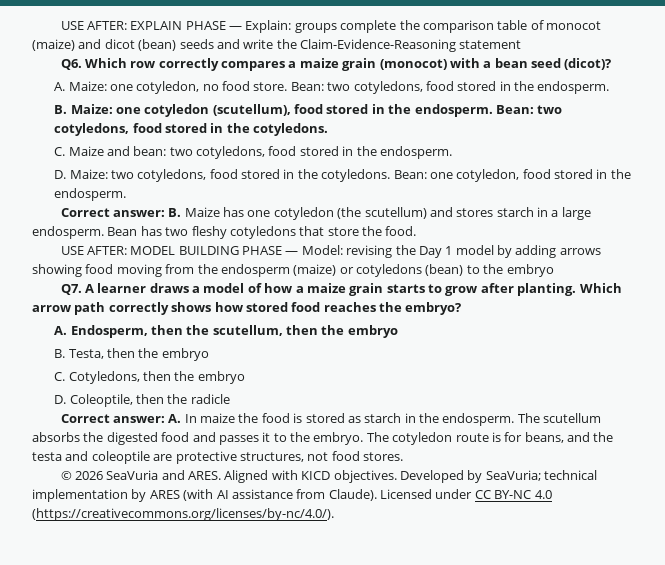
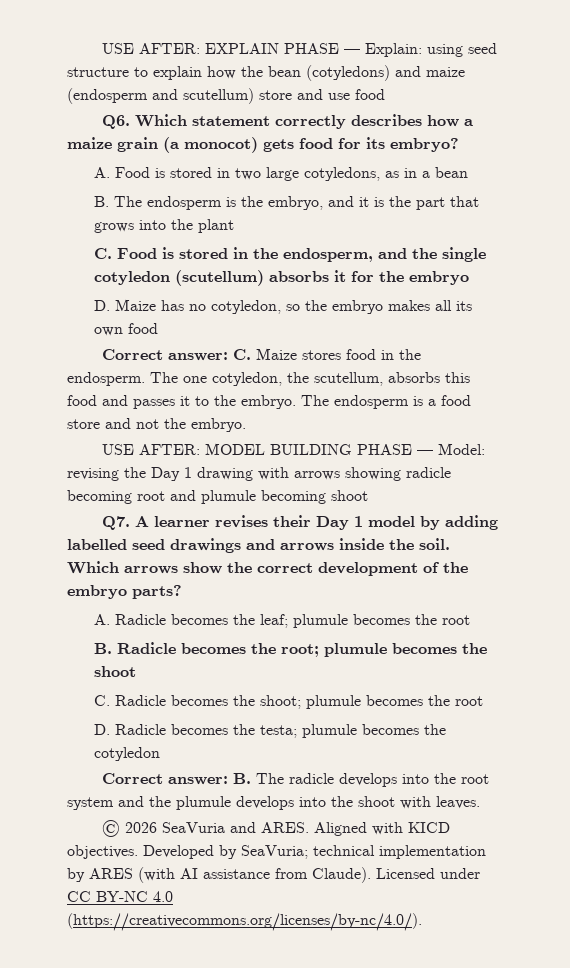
[294,20,602,33] [32,39,522,52] [60,58,612,71] [54,81,610,94] [54,104,563,117] [54,123,329,136] [54,146,452,159] [54,169,631,182] [54,188,127,201] [60,207,591,220] [32,226,417,239] groups complete the comparison table of monocot (maize) and dicot (bean) seeds and write the Claim-Evidence-Reasoning statement // Q6. Which row correctly compares a maize grain (monocot) with a bean seed (dicot)? // A. Maize: one cotyledon, no food store. Bean: two cotyledons, food stored in the endosperm. // B. Maize: one cotyledon (scutellum), food stored in the endosperm. Bean: two cotyledons, food stored in the cotyledons. // C. Maize and bean: two cotyledons, food stored in the endosperm. // D. Maize: two cotyledons, food stored in the cotyledons. Bean: one cotyledon, food stored in the endosperm. // Correct answer: B. Maize has one cotyledon (the scutellum) and stores starch in a large endosperm. Bean has two fleshy cotyledons that store the food. -> [427,43,498,57] [67,65,465,81] [67,88,385,104] [102,114,474,129] [67,137,459,153] [93,167,468,181] [93,196,479,210] [93,219,234,233] [93,247,486,262] [93,270,469,286] [93,299,472,314] [93,323,158,336] [102,348,422,361] [67,372,470,386] [67,395,471,409] [67,418,246,432] using seed structure to explain how the bean (cotyledons) and maize (endosperm and scutellum) store and use food // Q6. Which statement correctly describes how a maize grain (a monocot) gets food for its embryo? // A. Food is stored in two large cotyledons, as in a bean // B. The endosperm is the embryo, and it is the part that grows into the plant // C. Food is stored in the endosperm, and the single cotyledon (scutellum) absorbs it for the embryo // D. Maize has no cotyledon, so the embryo makes all its own food // Correct answer: C. Maize stores food in the endosperm. The one cotyledon, the scutellum, absorbs this food and passes it to the embryo. The endosperm is a food store and not the embryo.
[455,245,601,258] [32,264,554,277] [60,283,622,296] [32,302,462,315] [54,325,398,338] [54,348,209,361] [54,371,245,384] [54,394,230,407] [60,413,602,426] [32,432,614,445] [32,451,403,464] model by adding arrows showing food moving from the endosperm (maize) or cotyledons (bean) to the embryo // Q7. A learner draws a model of how a maize grain starts to grow after planting. Which arrow path correctly shows how stored food reaches the embryo? // A. Endosperm, then the scutellum, then the embryo // B. Testa, then the embryo // C. Cotyledons, then the embryo // D. Coleoptile, then the radicle // Correct answer: A. In maize the food is stored as starch in the endosperm. The scutellum absorbs the digested food and passes it to the embryo. The cotyledon route is for beans, and the testa and coleoptile are protective structures, not food stores. -> [197,467,451,481] [67,490,368,504] [102,515,499,530] [67,538,450,553] [67,561,468,576] [67,585,182,599] [93,614,470,628] [93,642,487,657] [93,666,136,677] [93,695,483,709] [93,724,446,738] [93,747,160,761] [102,773,490,787] [67,796,480,810] drawing with arrows showing radicle becoming root and plumule becoming shoot // Q7. A learner revises their Day 1 model by adding labelled seed drawings and arrows inside the soil. Which arrows show the correct development of the embryo parts? // A. Radicle becomes the leaf; plumule becomes the root // B. Radicle becomes the root; plumule becomes the shoot // C. Radicle becomes the shoot; plumule becomes the root // D. Radicle becomes the testa; plumule becomes the cotyledon // Correct answer: B. The radicle develops into the root system and the plumule develops into the shoot with leaves.

